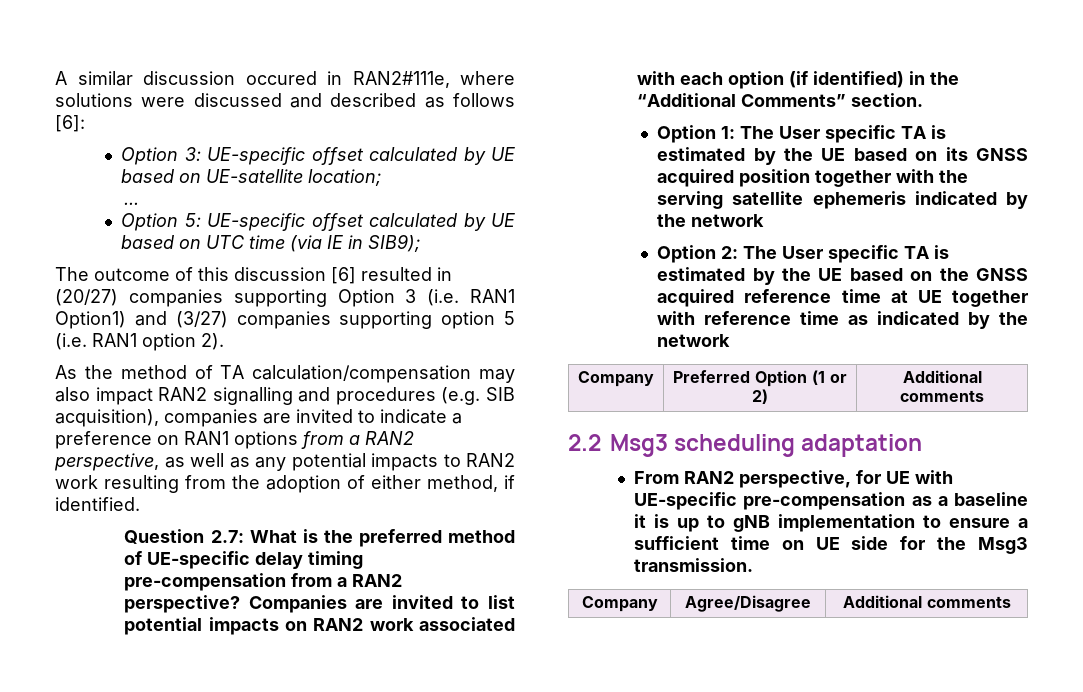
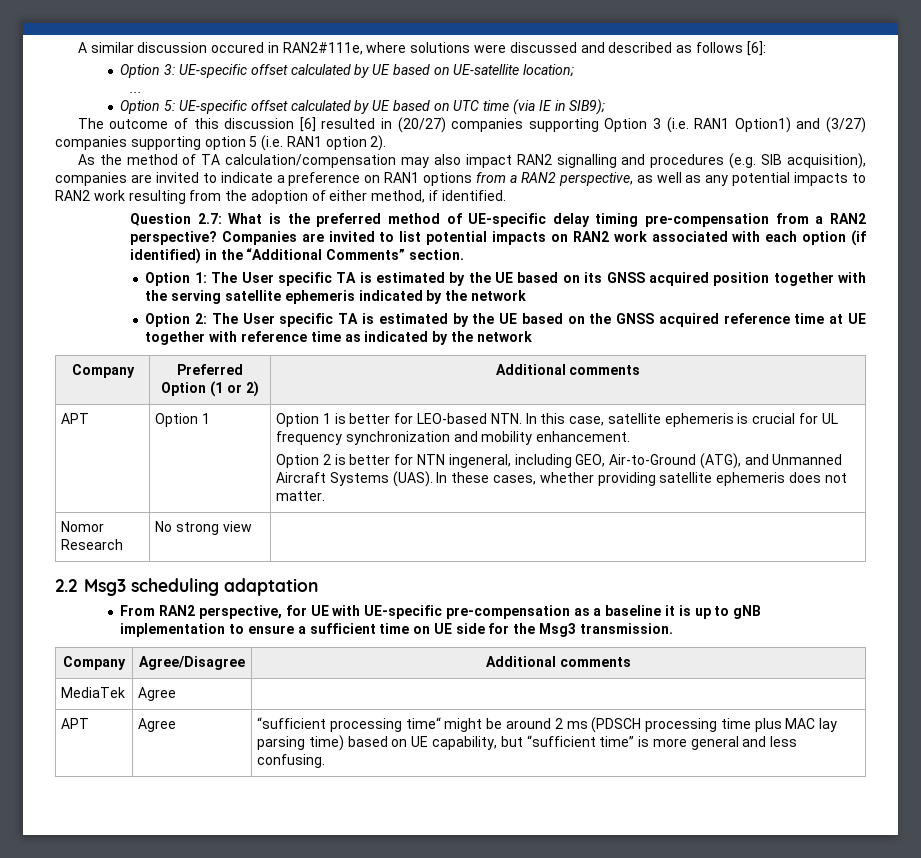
(984, 396) none -> [61,413,90,424] [155,413,210,427] [276,413,838,427] [276,431,631,445] [276,453,843,469] [276,471,847,487] [276,491,326,501] [61,521,105,532] [61,539,124,550] [155,521,252,535] // APT | Option 1 | Option 1 is better for LEO-based NTN. In this case, satellite ephemeris is crucial for UL frequency synchronization and mobility enhancement. // Option 2 is better for NTN ingeneral, including GEO, Air-to-Ground (ATG), and Unmanned Aircraft Systems (UAS). In these cases, whether providing satellite ephemeris does not matter. // Nomor Research | No strong view |
(1011, 602) none -> [61,687,126,698] [138,687,177,701] [61,718,90,729] [138,718,177,732] [257,717,838,733] [257,735,798,751] [257,754,326,768] // MediaTek | Agree | // APT | Agree | “sufficient processing time“ might be around 2 ms (PDSCH processing time plus MAC lay parsing time) based on UE capability, but “sufficient time” is more general and less confusing.

